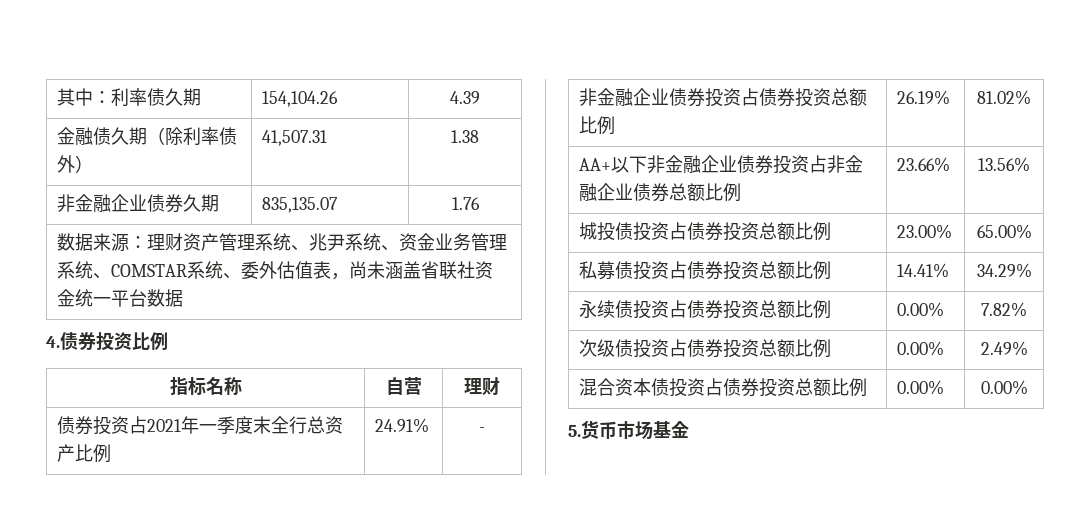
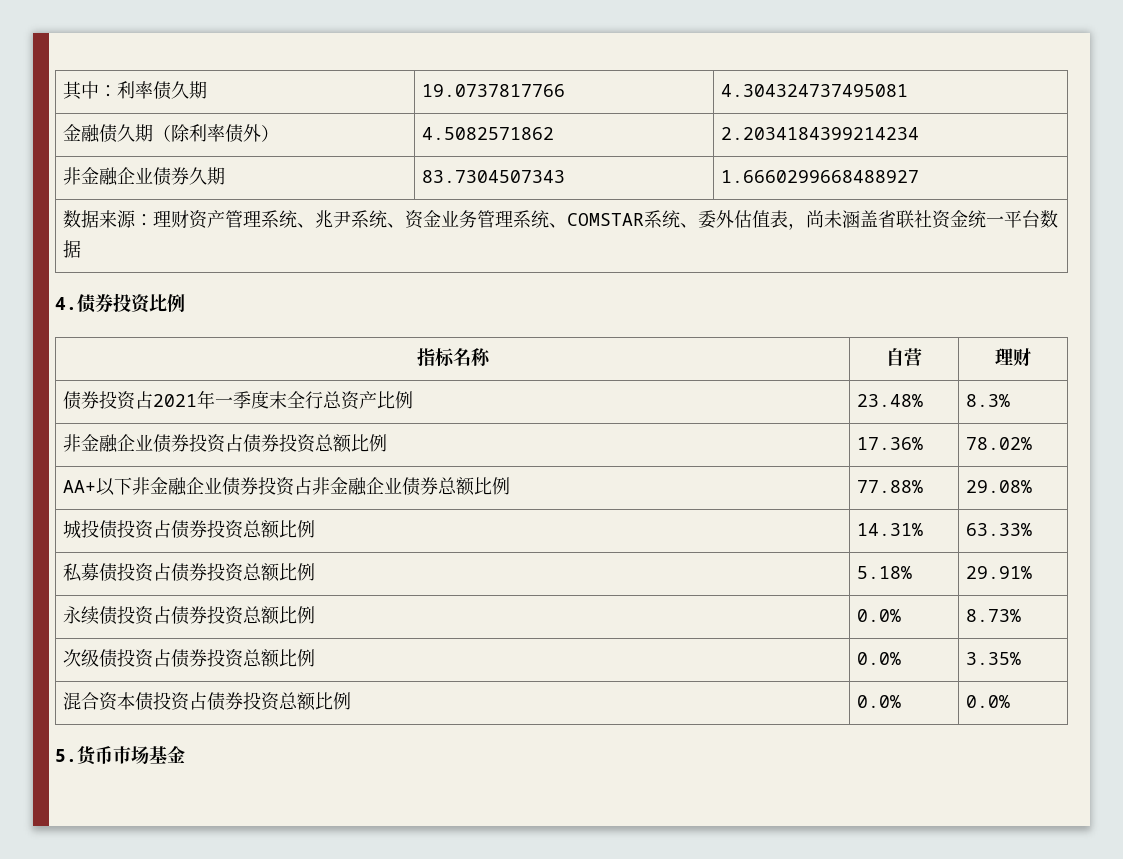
[262,91,339,107] [450,91,480,104] 154,104.26 | 4.39 -> [422,84,566,97] [721,84,909,97] 19.0737817766 | 4.304324737495081
[262,130,328,146] [451,130,479,143] 41,507.31 | 1.38 -> [422,127,555,140] [721,127,920,140] 4.5082571862 | 2.2034184399214234
[262,197,339,213] [451,197,480,210] 835,135.07 | 1.76 -> [422,170,566,183] [721,170,920,183] 83.7304507343 | 1.6660299668488927
[375,418,430,433] [479,427,485,432] 24.91% | - -> [857,394,924,407] [966,394,1011,407] 23.48% | 8.3%
[897,90,951,105] [977,90,1031,105] 26.19% | 81.02% -> [857,437,924,450] [966,437,1033,450] 17.36% | 78.02%
[897,157,951,172] [978,157,1030,172] 23.66% | 13.56% -> [857,480,924,493] [966,480,1033,493] 77.88% | 29.08%
[897,224,953,239] [976,224,1032,239] 23.00% | 65.00% -> [857,523,924,536] [966,523,1033,536] 14.31% | 63.33%
[897,263,950,278] [976,263,1032,278] 14.41% | 34.29% -> [857,566,913,579] [966,566,1033,579] 5.18% | 29.91%
[897,302,945,317] [981,302,1027,317] 0.00% | 7.82% -> [857,609,902,622] [966,609,1022,622] 0.0% | 8.73%
[897,341,945,356] [980,341,1028,356] 0.00% | 2.49% -> [857,652,902,665] [966,652,1022,665] 0.0% | 3.35%
[897,380,945,395] [980,380,1028,395] 0.00% | 0.00% -> [857,695,902,708] [966,695,1011,708] 0.0% | 0.0%

